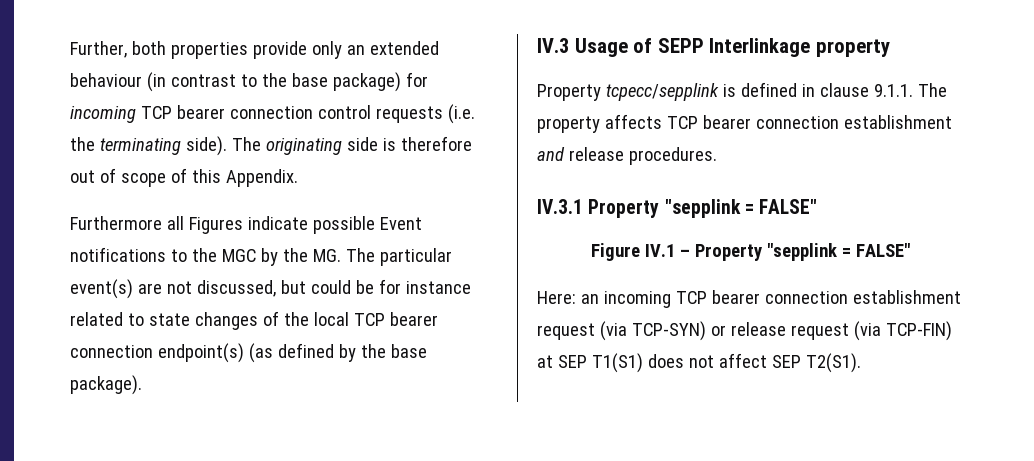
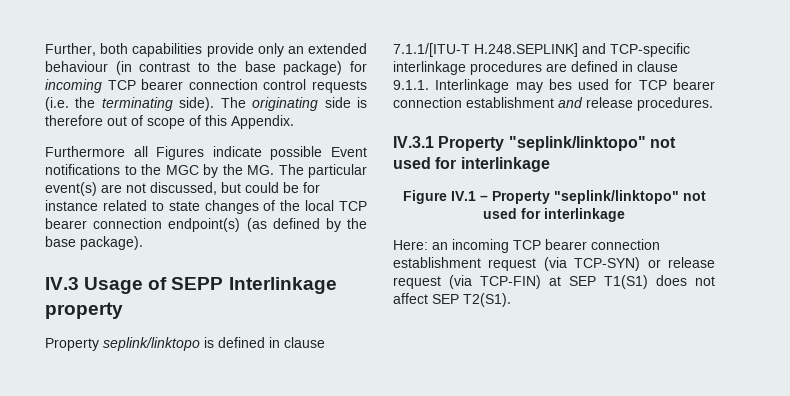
[170,42,248,59] properties -> [132,43,203,57] capabilities
[605,83,719,101] tcpecc/sepplink -> [103,337,200,351] seplink/linktopo
[873,83,947,97] [537,114,662,133] 9.1.1. The property affects -> [393,43,690,57] [393,61,678,75] [393,79,633,93] 7.1.1/[ITU-T H.248.SEPLINK] and TCP-specific interlinkage procedures are defined in clause 9.1.1. Interlinkage may bes used for
[664,199,818,218] "sepplink = FALSE" -> [508,136,676,151] [393,157,550,172] "seplink/linktopo" not used for interlinkage
[766,243,910,261] "sepplink = FALSE" -> [553,190,706,204] [483,208,625,222] "seplink/linktopo" not used for interlinkage

